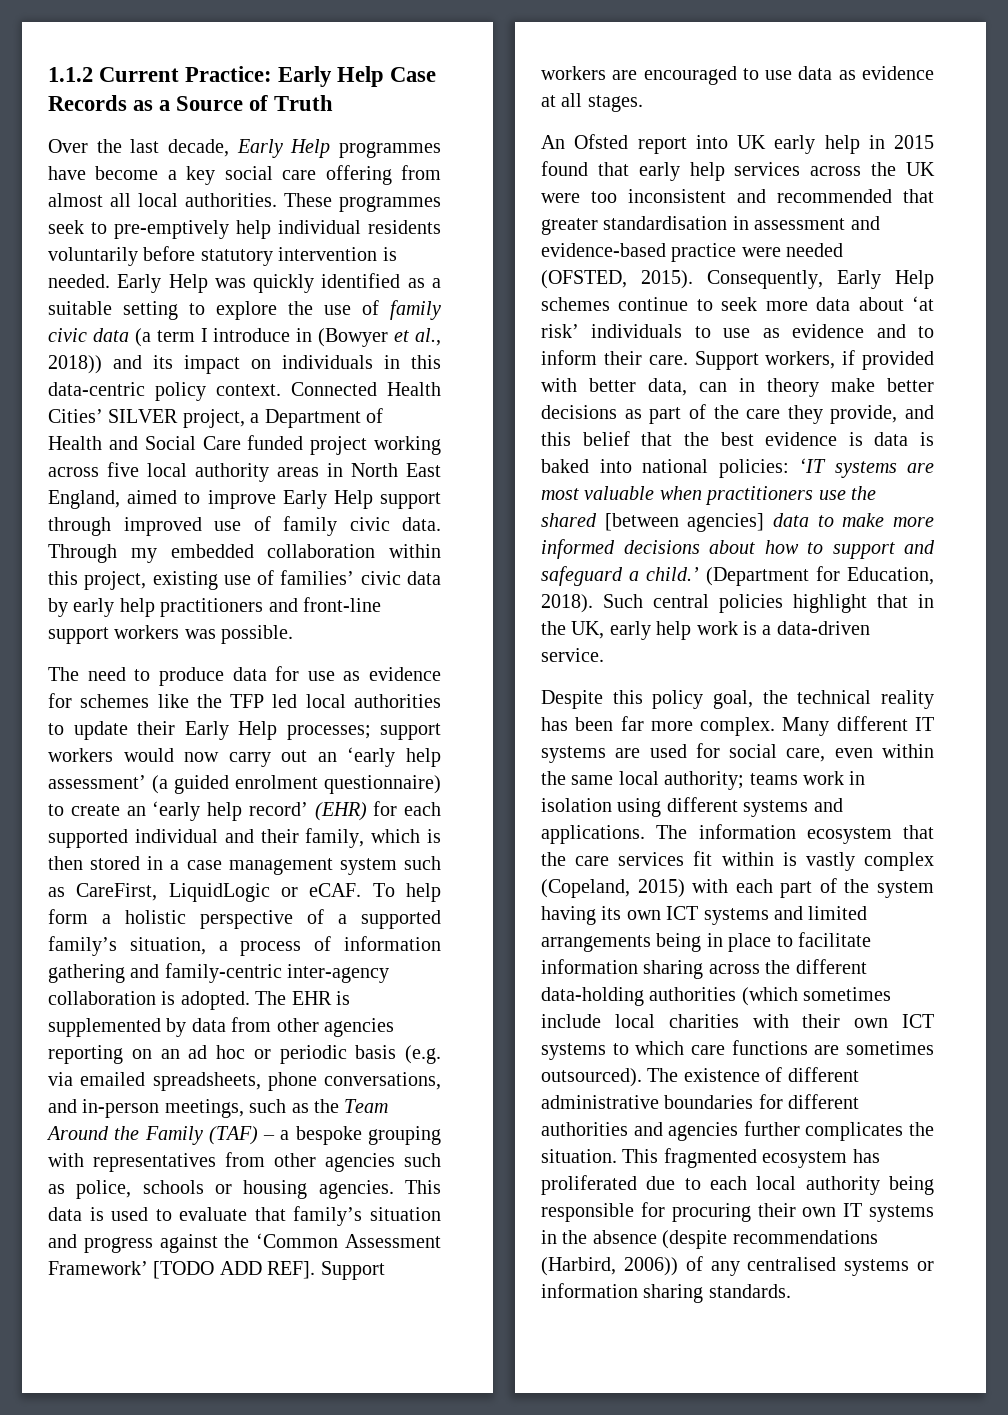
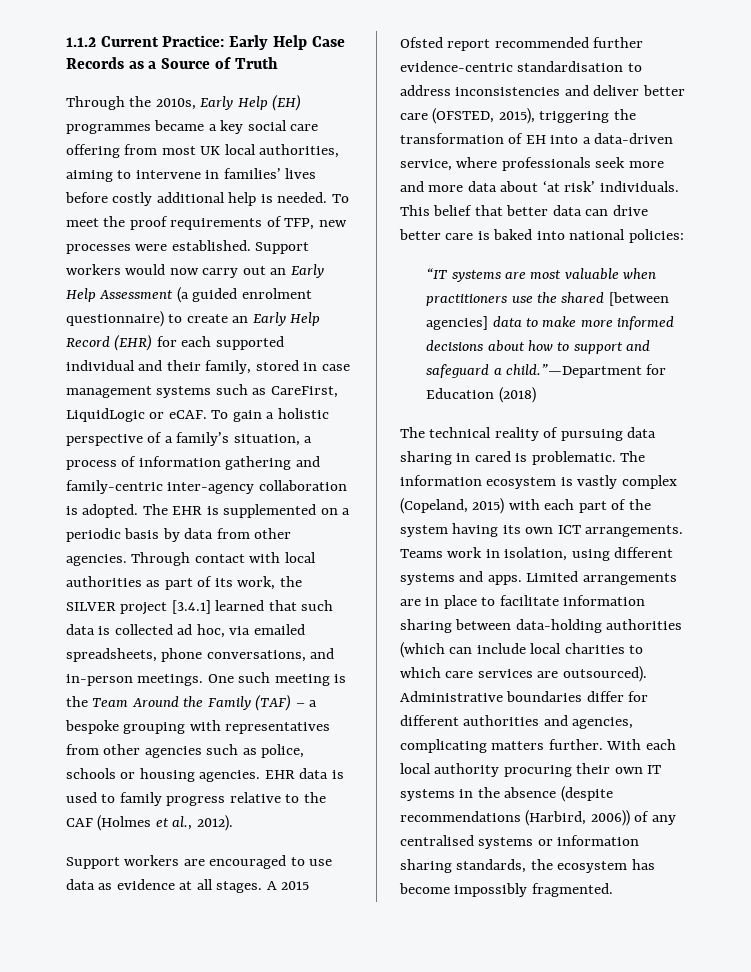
[48,139,442,158] [48,166,159,180] Over the last decade, Early Help programmes have become -> [66,94,302,111] [66,120,205,134] Through the 2010s, Early Help (EH) programmes became
[48,193,441,212] [48,220,441,239] [48,246,397,266] [48,273,441,293] [48,300,441,320] [48,328,442,347] [48,355,441,374] [48,382,441,401] [48,408,383,428] [48,435,441,455] [48,462,441,482] [48,490,441,509] [48,516,441,536] [48,544,441,563] [48,570,441,590] [48,597,381,617] [48,625,294,644] [48,666,441,686] [48,693,441,708] [48,721,441,740] almost all local authorities. These programmes seek to pre-emptively help individual residents voluntarily before statutory intervention is needed. Early Help was quickly identified as a suitable setting to explore the use of family civic data (a term I introduce in (Bowyer et al., 2018)) and its impact on individuals in this data-centric policy context. Connected Health Cities’ SILVER project, a Department of Health and Social Care funded project working across five local authority areas in North East England, aimed to improve Early Help support through improved use of family civic data. Through my embedded collaboration within this project, existing use of families’ civic data by early help practitioners and front-line support workers was possible. // The need to produce data for use as evidence for schemes like the TFP led local authorities to update their Early Help processes; support -> [161,144,340,158] [66,168,317,182] [65,192,349,206] [66,216,347,230] [66,240,310,254] most UK local authorities, aiming to intervene in families’ lives before costly additional help is needed. To meet the proof requirements of TFP, new processes were established. Support
[347,747,441,767] [48,775,146,789] ‘early help assessment’ -> [290,264,324,278] [66,288,174,302] Early Help Assessment
[152,801,308,821] ‘early help record’ -> [252,312,321,326] [66,336,110,347] Early Help Record
[371,829,441,843] [48,856,83,870] which is then -> (252, 367) none
[170,860,180,870] a -> (318, 366) none
[339,858,397,875] system -> [156,386,212,398] systems
[406,883,441,902] [48,909,88,924] help form -> [232,410,262,422] gain
[361,910,441,929] supported -> (173, 439) none
[166,1017,394,1037] [48,1045,441,1064] by data from other agencies reporting on an ad hoc or periodic basis (e.g. -> [320,508,351,515] [66,528,292,542] [66,552,316,566] [66,576,302,590] [66,600,334,615] [66,624,225,638] on a periodic basis by data from other agencies. Through contact with local authorities as part of its work, the SILVER project [3.4.1] learned that such data is collected ad hoc,
[164,1099,309,1118] meetings, such as -> [137,672,347,686] meetings. One such meeting is
[404,1180,441,1194] This -> [264,770,295,779] EHR
[179,1206,441,1226] [48,1233,442,1253] [48,1261,316,1279] evaluate that family’s situation and progress against the ‘Common Assessment Framework’ [TODO ADD REF]. -> [119,792,326,806] [66,815,233,831] family progress relative to the CAF (Holmes et al., 2012). //
[541,134,934,154] [541,161,935,181] [541,189,934,203] [541,216,880,235] [541,243,844,262] [541,270,934,289] [541,297,758,311] // An Ofsted report into UK early help in 2015 found that early help services across the UK were too inconsistent and recommended that greater standardisation in assessment and evidence-based practice were needed (OFSTED, 2015). Consequently, Early Help schemes continue to seek -> [266,881,310,890] [400,37,644,51] [400,61,642,72] [400,85,685,96] [400,108,636,124] [400,133,674,144] [400,157,664,171] [400,181,424,192] A 2015 Ofsted report recommended further evidence-centric standardisation to address inconsistencies and deliver better care (OFSTED, 2015), triggering the transformation of EH into a data-driven service, where professionals seek more and
[591,324,934,338] [541,350,934,370] [541,378,934,397] [541,404,934,424] [541,431,909,446] individuals to use as evidence and to inform their care. Support workers, if provided with better data, can in theory make better decisions as part of the care they provide, and this belief that the best evidence is data -> [599,181,679,192] [400,205,648,216] [399,229,474,240] individuals. This belief that better data can drive better care
[799,458,826,473] ‘IT -> [426,268,448,279] // “IT
[646,566,934,586] [541,594,934,613] [541,621,870,640] [541,648,604,662] [541,690,934,709] [541,716,934,736] [541,743,934,763] [541,771,866,790] [541,797,843,817] [541,824,934,844] [541,851,774,866] child.’ (Department for Education, 2018). Such central policies highlight that in the UK, early help work is a data-driven service. // Despite this policy goal, the technical reality has been far more complex. Many different IT systems are used for social care, even within the same local authority; teams work in isolation using different systems and applications. The information ecosystem that the care services fit within -> [506,364,667,378] [426,387,536,403] [400,427,657,441] [400,451,646,465] [400,475,557,489] child.”—Department for Education (2018) // The technical reality of pursuing data sharing in cared is problematic. The information ecosystem
[703,906,868,925] [541,933,702,952] systems and limited arrangements being -> [585,525,684,537] [400,547,674,561] [400,571,677,585] [400,599,421,606] arrangements. Teams work in isolation, using different systems and apps. Limited arrangements are
[708,959,867,974] across the different -> [455,619,512,630] between
[803,987,892,1001] sometimes -> [449,647,473,654] can
[752,1014,934,1028] [541,1040,934,1060] [541,1067,859,1087] [541,1094,860,1109] [541,1121,934,1141] [541,1148,880,1168] [541,1175,934,1195] [541,1202,665,1222] with their own ICT systems to which care functions are sometimes outsourced). The existence of different administrative boundaries for different authorities and agencies further complicates the situation. This fragmented ecosystem has proliferated due to each local authority being responsible for -> [629,645,644,654] [400,666,647,682] [400,691,649,702] [400,715,634,729] [400,739,676,753] [400,763,500,777] to which care services are outsourced). Administrative boundaries differ for different authorities and agencies, complicating matters further. With each local authority
[708,1284,791,1298] standards. -> [456,859,655,873] [399,883,613,897] standards, the ecosystem has become impossibly fragmented.

